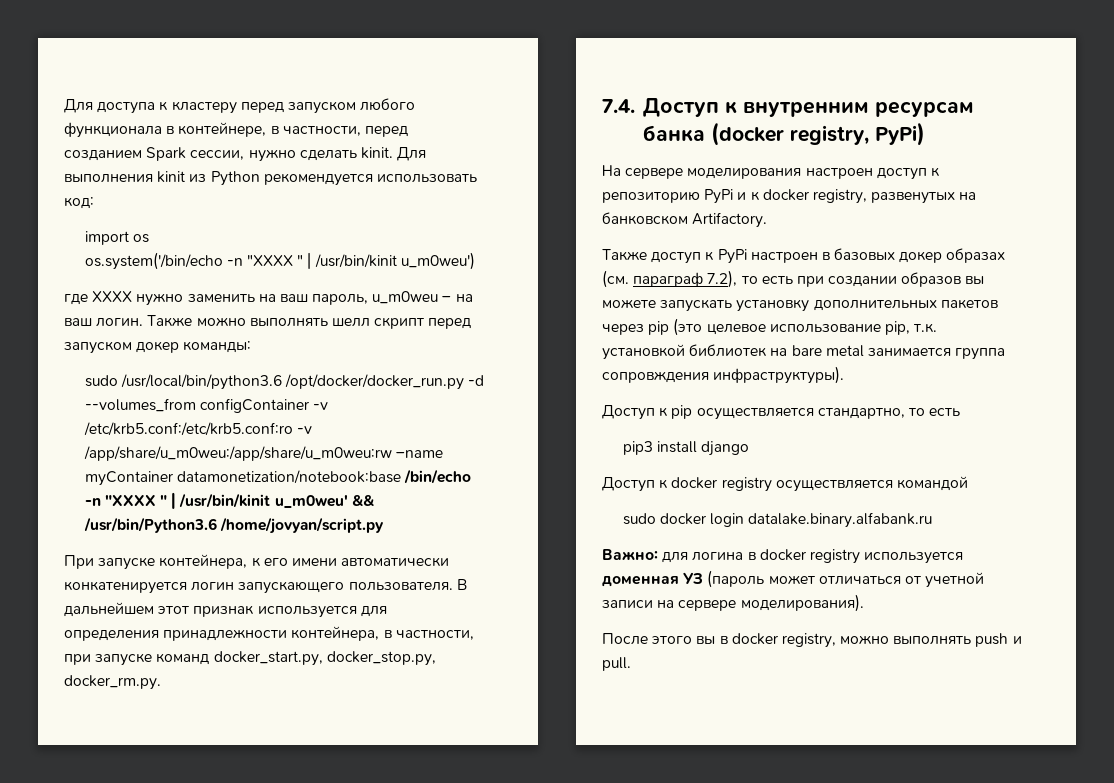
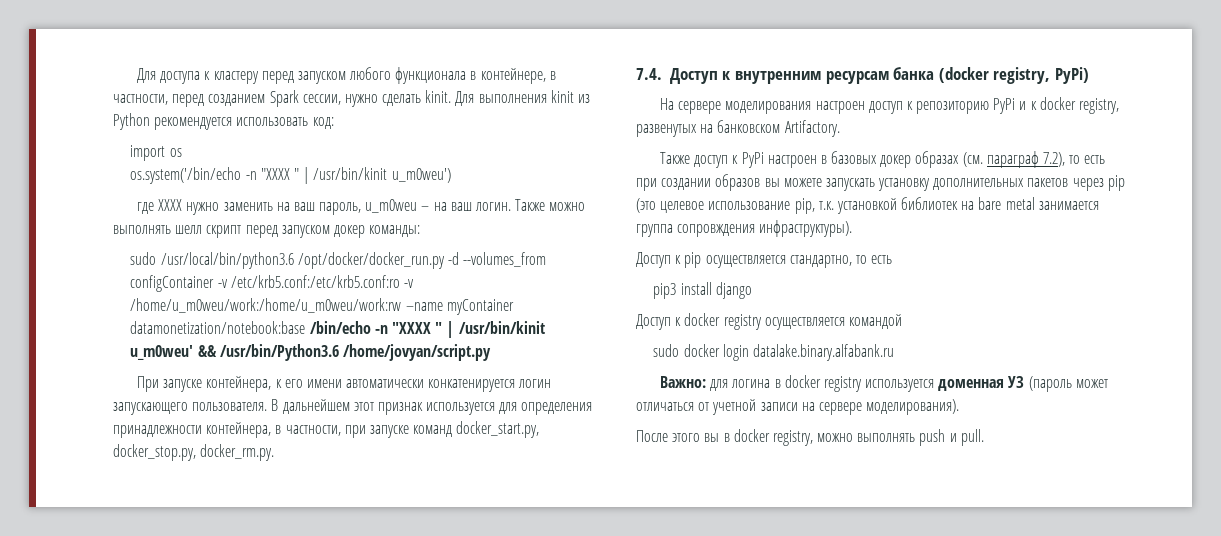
[83,446,392,461] /app/share/u_m0weu:/app/share/u_m0weu:rw -> [130,298,402,313] /home/u_m0weu/work:/home/u_m0weu/work:rw

